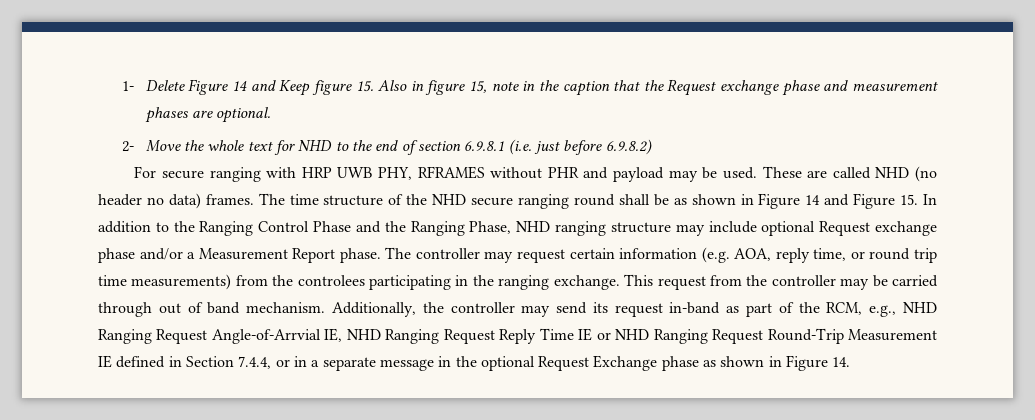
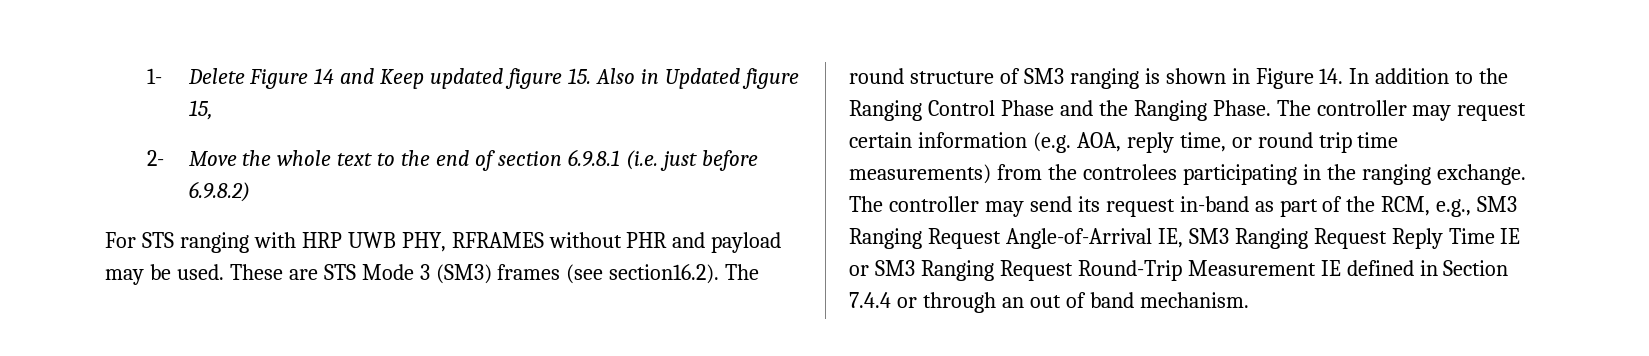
(311, 88) none -> [430,68,504,89] updated
(424, 86) none -> [664,68,740,89] Updated
[491,79,938,96] [144,107,272,123] note in the caption that the Request exchange phase and measurement phases are optional. -> (213, 110) none
[274,140,333,155] for NHD -> (373, 159) none
[161,170,204,179] secure -> [141,232,174,248] STS
[832,166,937,182] [98,193,919,209] called NHD (no header no data) frames. The time structure of the NHD secure ranging round shall be as shown in Figure 14 and Figure 15. -> [323,264,760,284] [849,68,1344,89] STS Mode 3 (SM3) frames (see section16.2). The round structure of SM3 ranging is shown in Figure 14.
[469,221,938,236] [98,248,381,263] Phase, NHD ranging structure may include optional Request exchange phase and/or a Measurement Report phase. -> [1212,100,1271,116] Phase.
[624,274,938,290] [98,302,444,317] This request from the controller may be carried through out of band mechanism. Additionally, the -> [849,196,883,212] The
[903,302,937,313] [98,328,381,344] NHD Ranging Request Angle-of-Arrvial IE, NHD -> [1477,196,1518,212] [849,228,1229,249] SM3 Ranging Request Angle-of-Arrival IE, SM3
[615,329,650,340] NHD -> [874,260,915,276] SM3
[238,355,851,371] 7.4.4, or in a separate message in the optional Request Exchange phase as shown in Figure 14. -> [849,292,1249,313] 7.4.4 or through an out of band mechanism.

